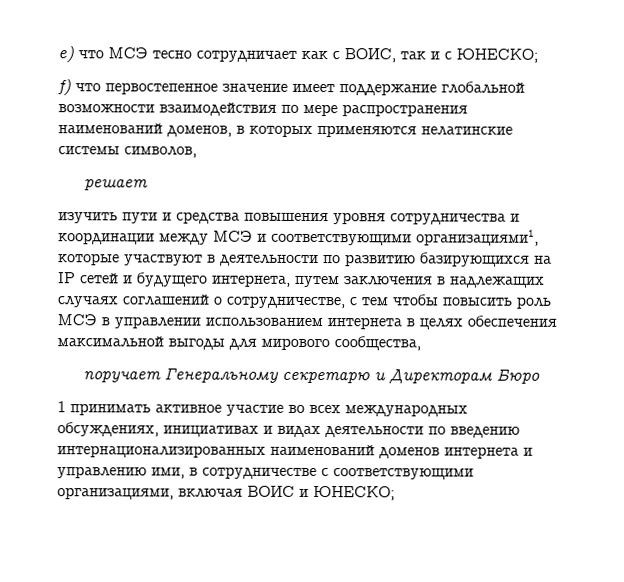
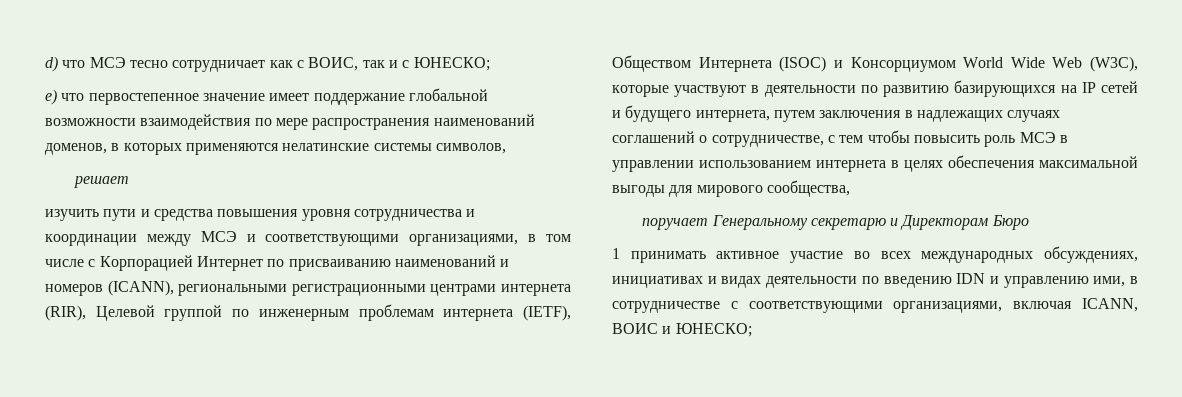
[58,46,74,63] е) -> [45,56,58,72] d)
[57,79,71,96] f) -> [45,89,57,105] e)
[416,229,539,246] организациями1, -> [409,234,571,246] [45,255,510,271] [45,280,572,296] [45,304,571,321] [612,55,1138,72] организациями, в том числе с Корпорацией Интернет по присваиванию наименований и номеров (ICANN), региональными регистрационными центрами интернета (RIR), Целевой группой по инженерным проблемам интернета (IETF), Обществом Интернета (ISOC) и Консорциумом World Wide Web (W3C),
[57,444,519,459] интернационализированных наименований доменов интернета -> [956,273,986,284] IDN
(243, 493) none -> [1082,298,1138,312] ICANN,

